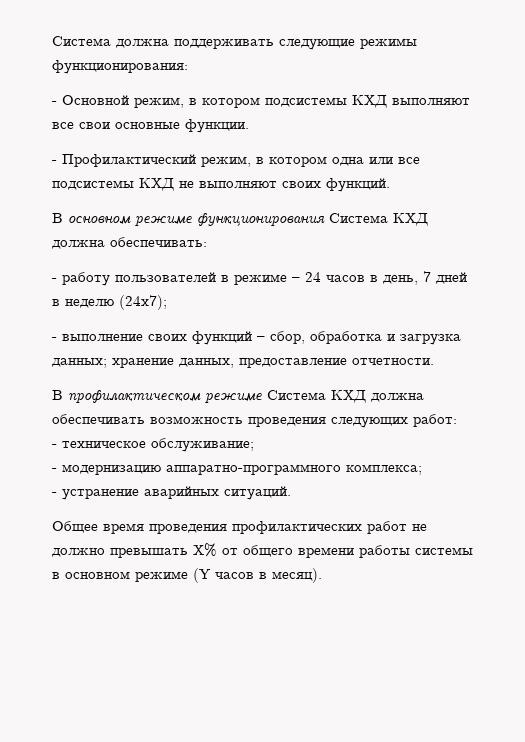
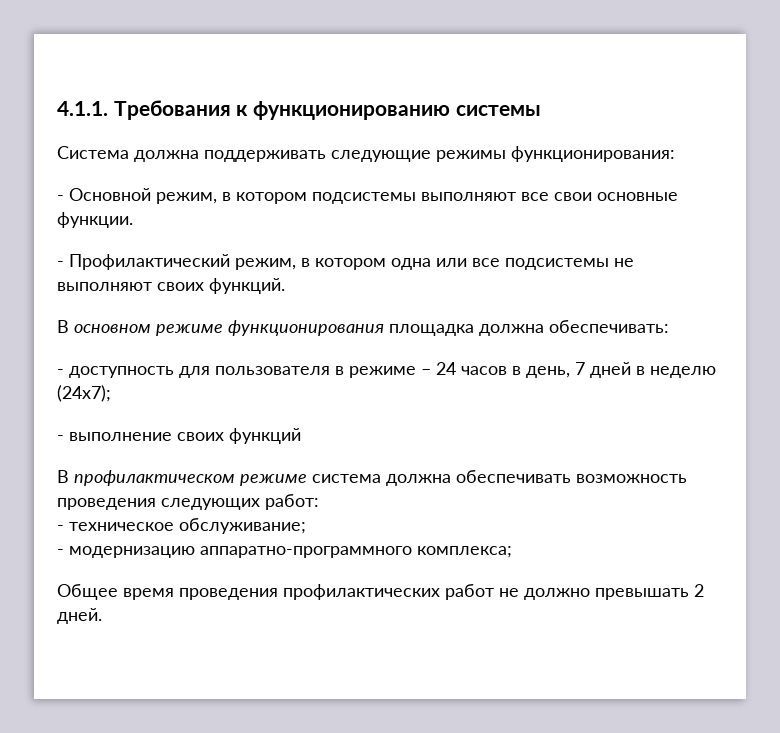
(52, 41) none -> [57,100,541,120] 4.1.1. Требования к функционированию системы //
[352,95,387,108] КХД -> (416, 198) none
[139,178,174,191] КХД -> (609, 264) none
[329,213,428,226] Система КХД -> [389,324,474,336] площадка
[62,272,216,286] работу пользователей -> [69,366,330,378] доступность для пользователя
[257,331,461,345] [52,358,434,368] – сбор, обработка и загрузка данных; хранение данных, предоставление отчетности. -> (301, 436) none
[267,390,366,403] Система КХД -> [312,474,381,483] система
[52,486,291,500] // - устранение аварийных ситуаций. -> (512, 552) none
[193,543,473,558] [52,568,322,583] X% от общего времени работы системы в основном режиме (Y часов в месяц). -> [694,584,704,597] [57,608,102,624] 2 дней.

